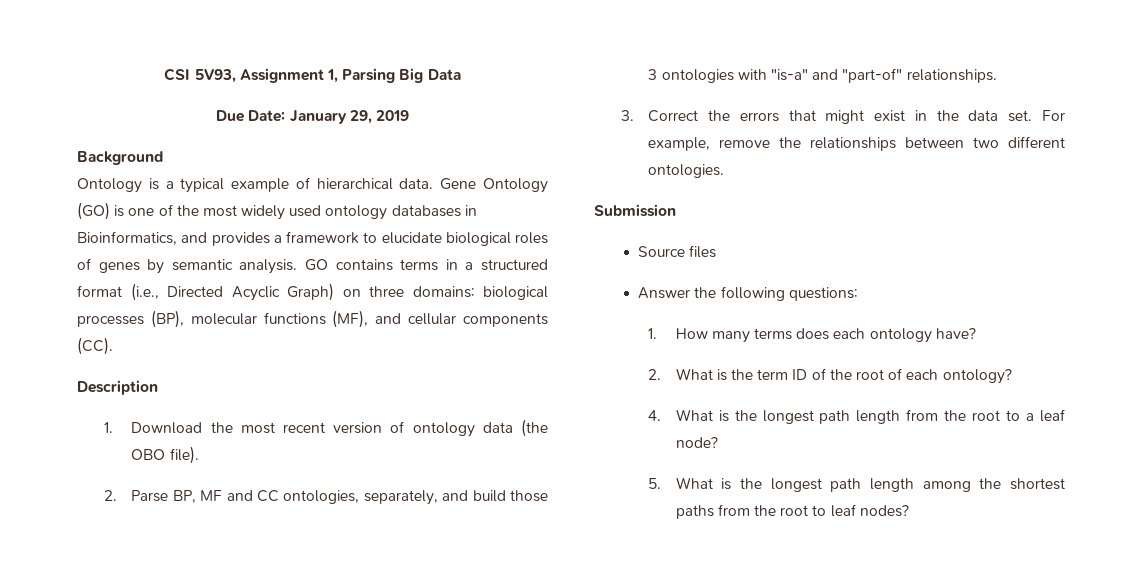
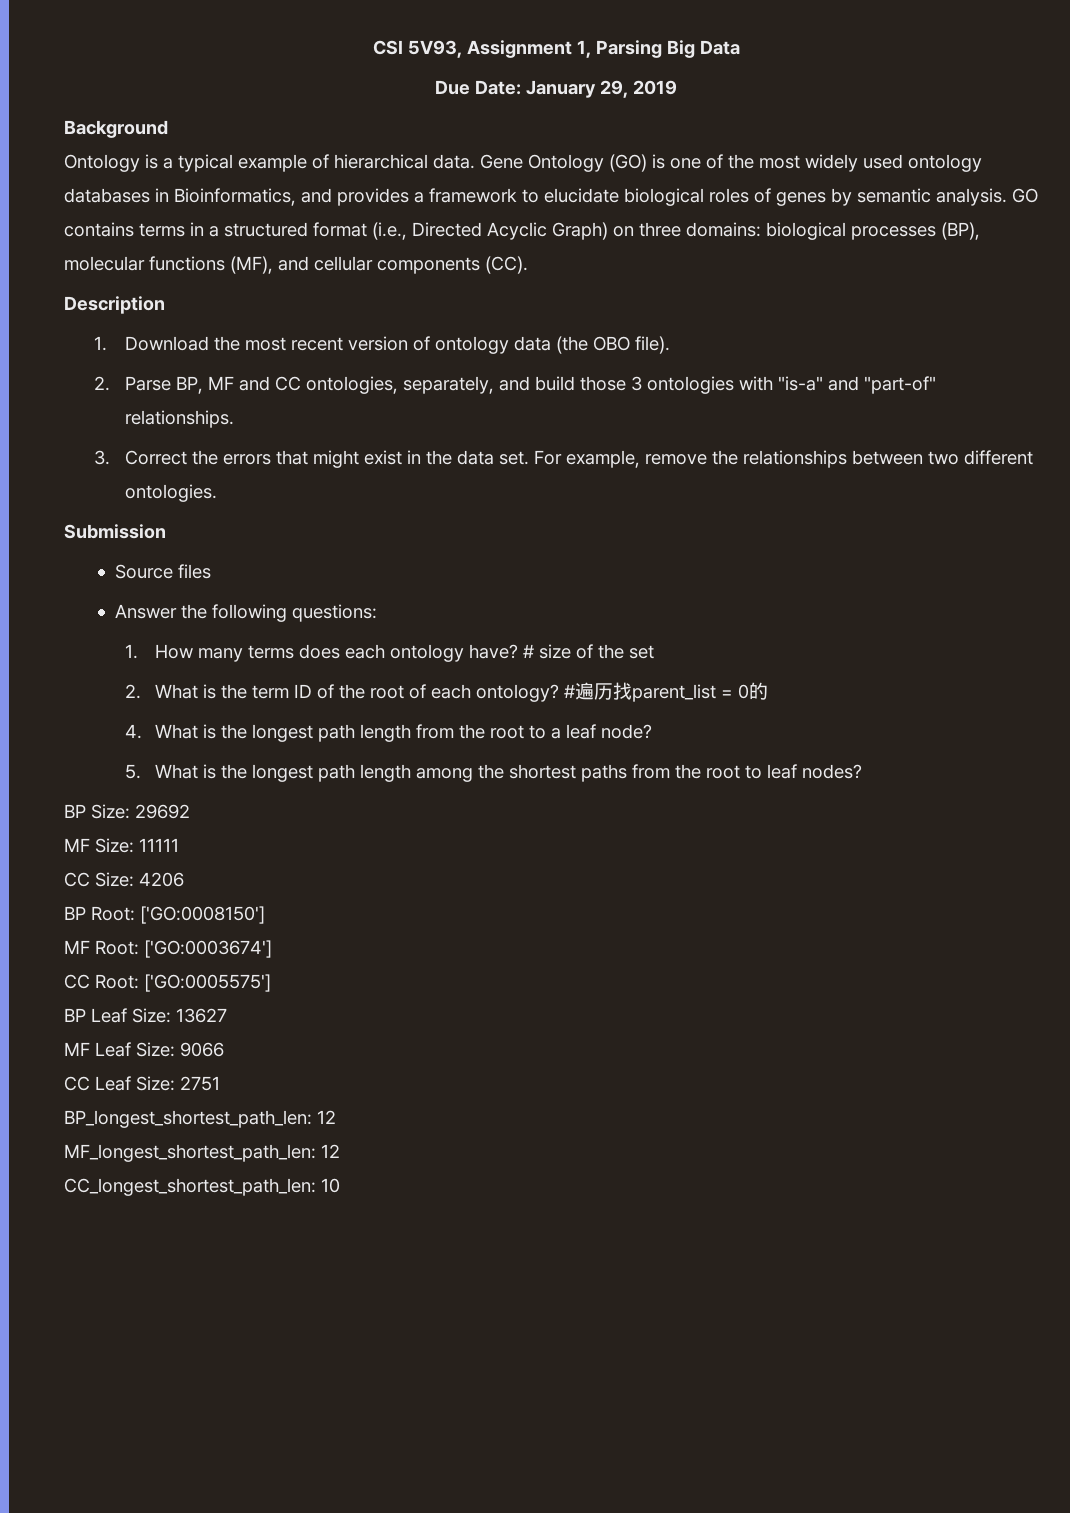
(976, 333) none -> [523,644,655,659] # size of the set
(1012, 376) none -> [564,682,769,702] #遍历找parent_list = 0的
(909, 511) none -> [64,804,190,819] [64,838,179,853] [64,872,184,887] [64,906,265,924] [64,940,272,958] [64,974,271,992] [64,1008,227,1023] [64,1042,224,1057] [64,1076,220,1091] [64,1110,336,1128] [64,1144,340,1162] [64,1178,340,1196] // BP Size: 29692 // MF Size: 11111 // CC Size: 4206 // BP Root: ['GO:0008150'] // MF Root: ['GO:0003674'] // CC Root: ['GO:0005575'] // BP Leaf Size: 13627 // MF Leaf Size: 9066 // CC Leaf Size: 2751 // BP_longest_shortest_path_len: 12 // MF_longest_shortest_path_len: 12 // CC_longest_shortest_path_len: 10

